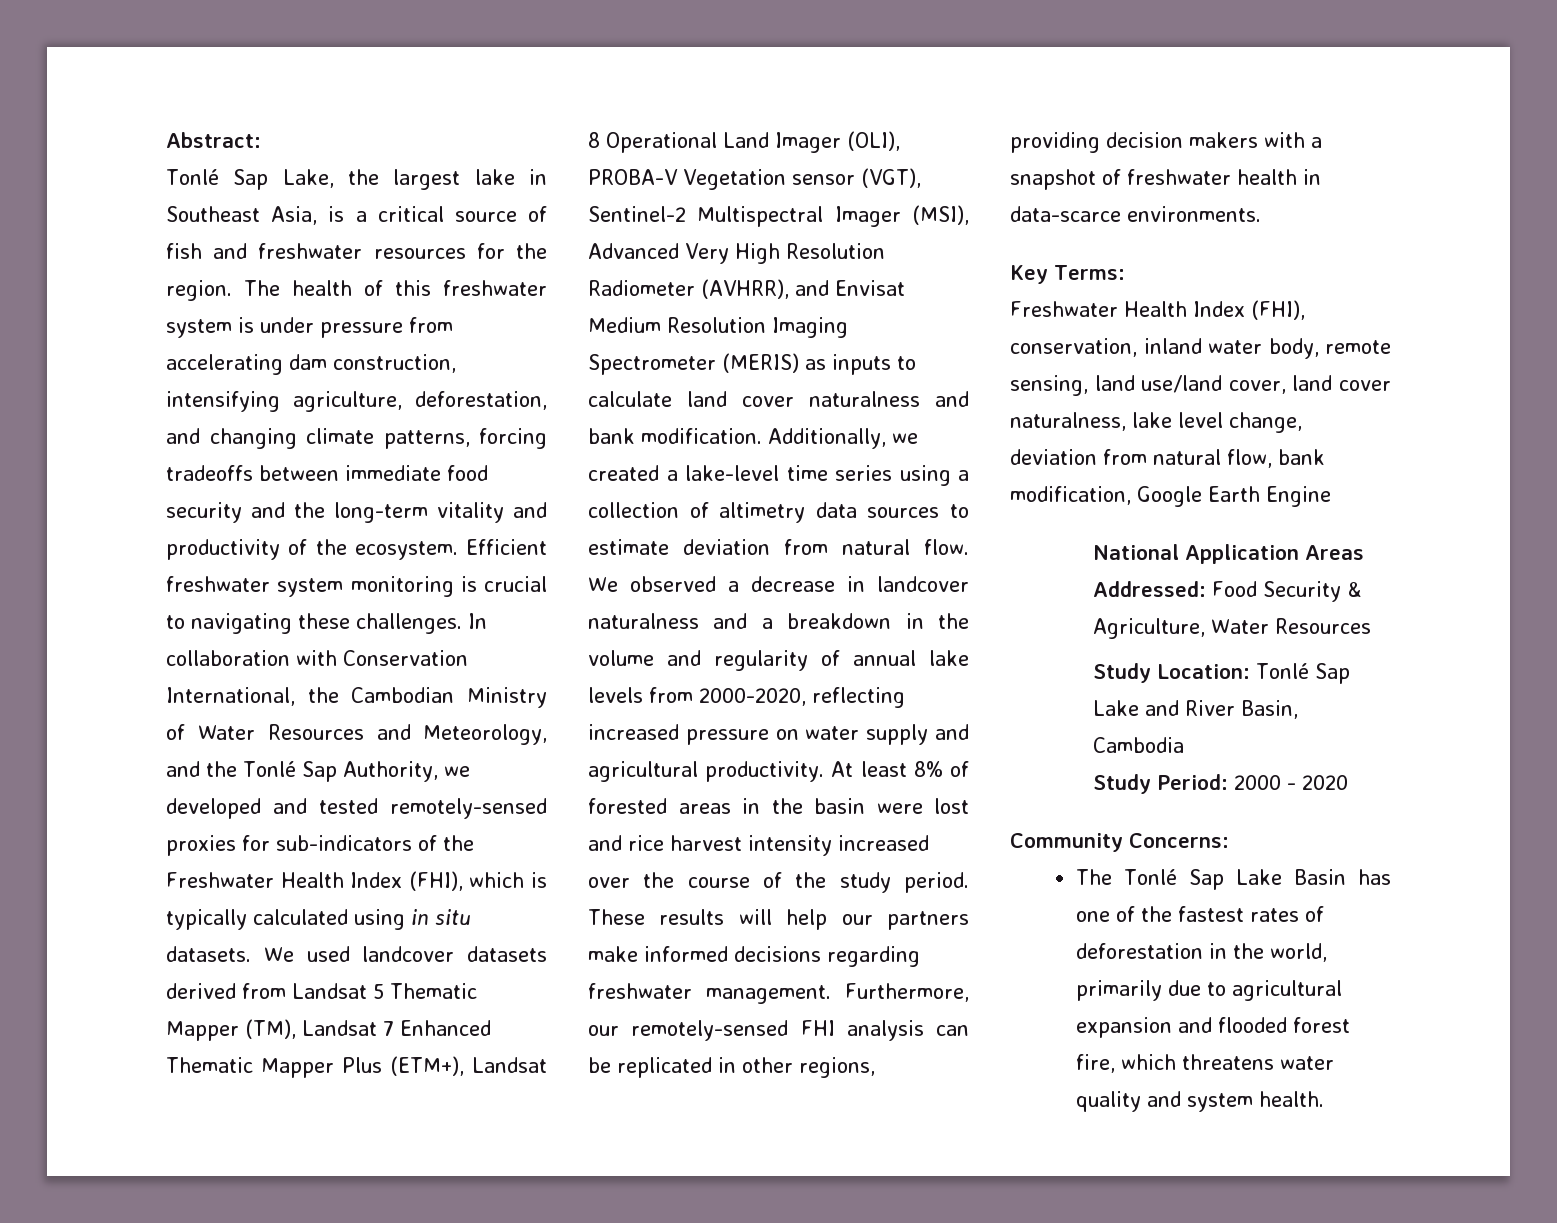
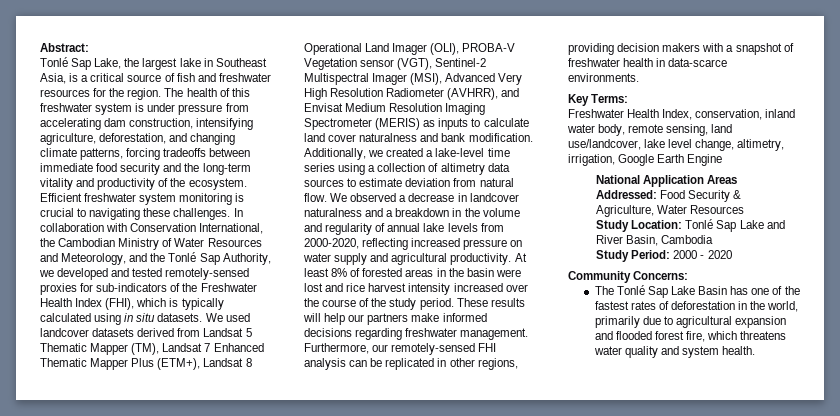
[1193,300,1305,320] Index (FHI), -> [662,109,693,120] Index,
[1141,375,1391,394] [1010,412,1302,433] [1010,449,1325,468] [1010,486,1131,505] use/land cover, land cover naturalness, lake level change, deviation from natural flow, bank modification, -> [568,139,785,151] [568,154,615,166] use/landcover, lake level change, altimetry, irrigation,

